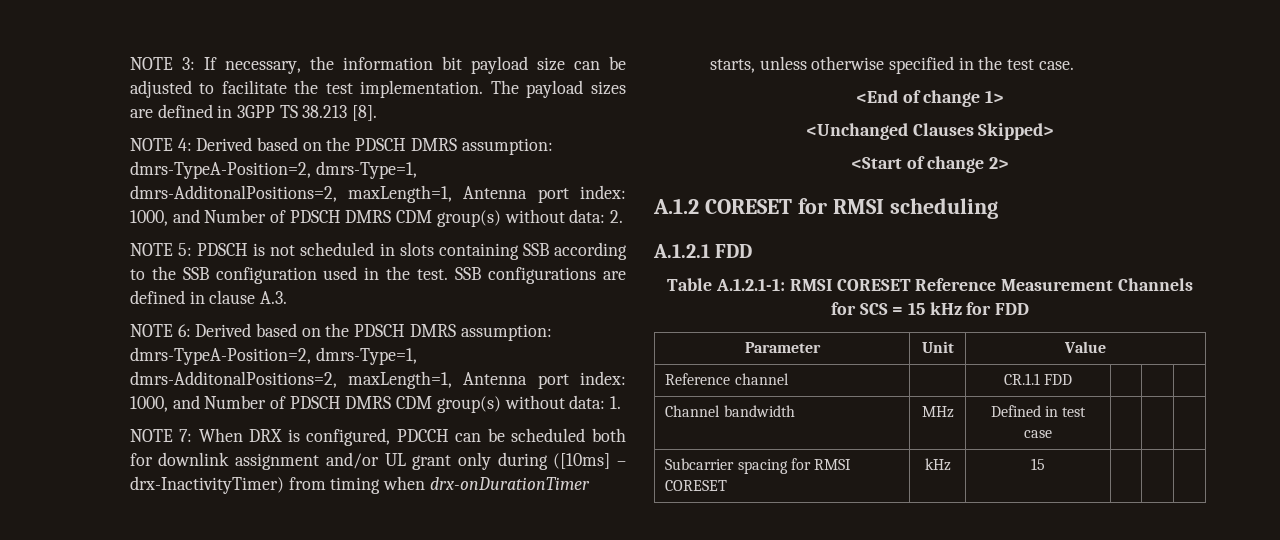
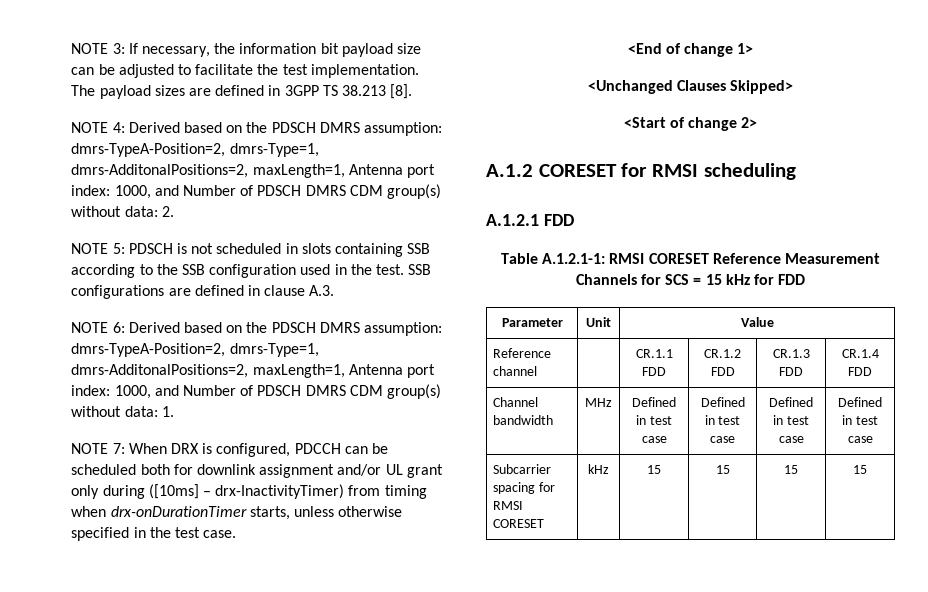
(1073, 379) | | -> [704,349,741,358] [710,367,735,376] [772,349,810,358] [779,367,803,376] [841,349,879,358] [848,367,872,376] CR.1.2 FDD | CR.1.3 FDD | CR.1.4 FDD
(1052, 434) | | -> [700,397,745,407] [704,415,741,425] [710,436,735,443] [769,397,813,407] [773,415,809,425] [778,436,804,443] [838,397,882,407] [842,415,878,425] [847,436,873,443] Defined in test case | Defined in test case | Defined in test case
(1045, 464) | | -> [715,465,730,474] [784,465,798,474] [853,465,867,474] 15 | 15 | 15

